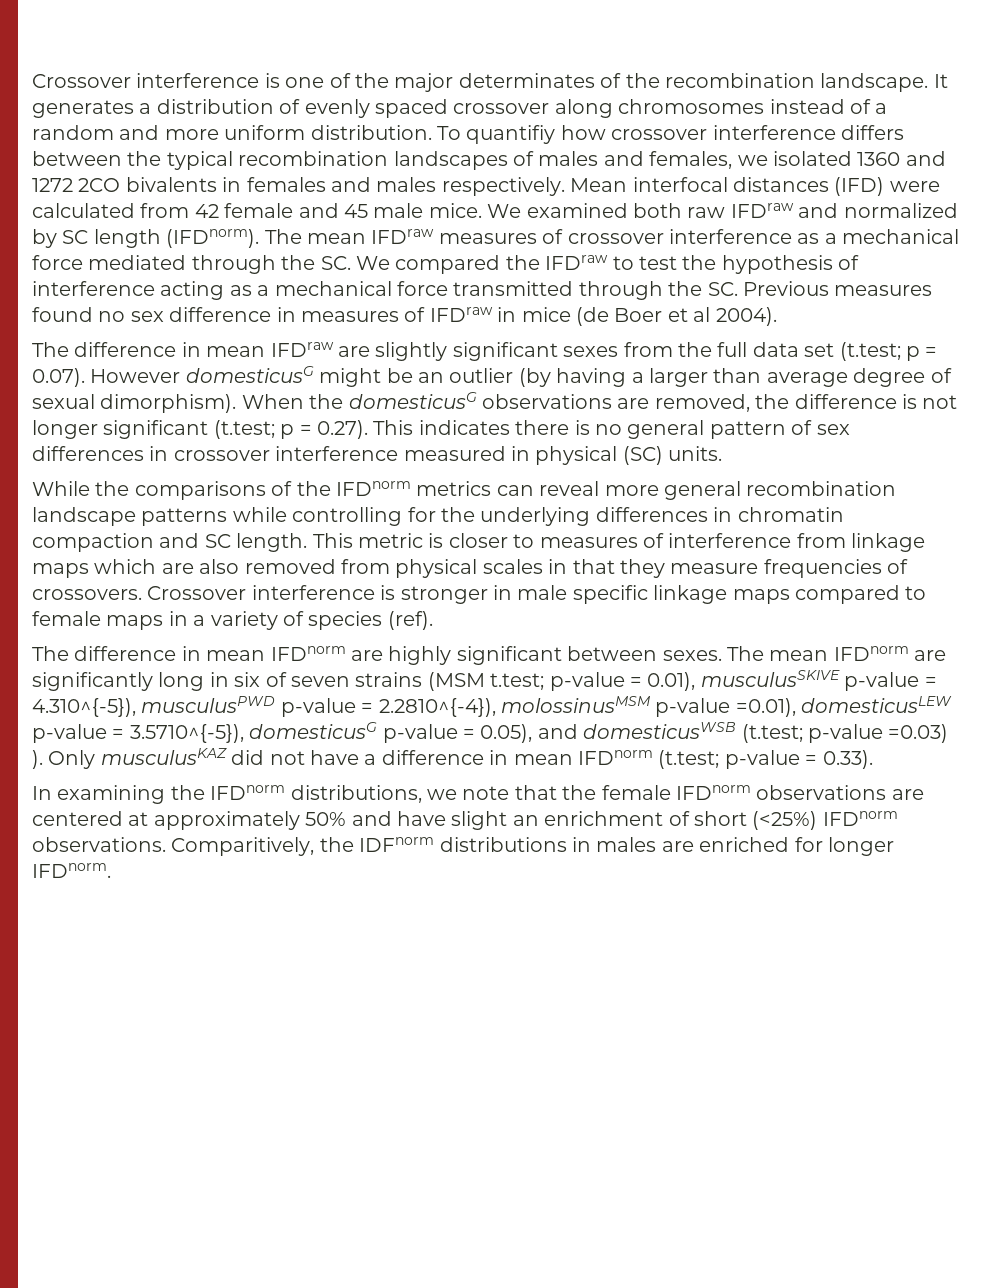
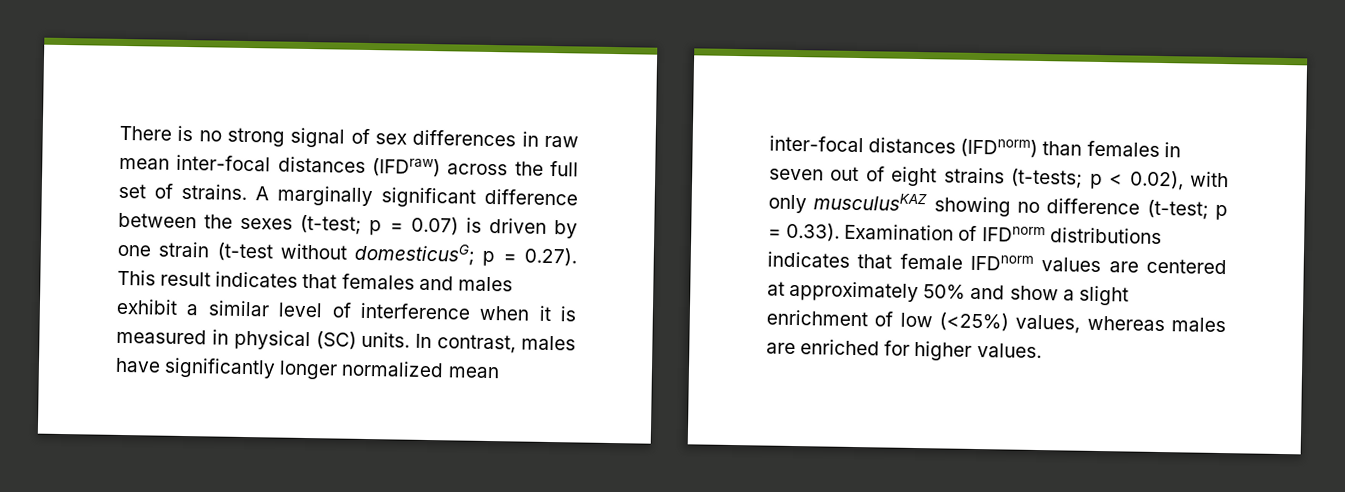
[32,73,948,92] [32,99,888,118] [32,125,904,144] [32,151,946,170] [32,177,940,196] [32,203,958,218] [32,229,960,248] [32,255,860,274] [32,281,933,300] [32,307,777,326] [32,342,938,361] [32,366,952,387] [32,392,958,413] [32,420,850,439] [32,446,399,461] Crossover interference is one of the major determinates of the recombination landscape. It generates a distribution of evenly spaced crossover along chromosomes instead of a random and more uniform distribution. To quantifiy how crossover interference differs between the typical recombination landscapes of males and females, we isolated 1360 and 1272 2CO bivalents in females and males respectively. Mean interfocal distances (IFD) were calculated from 42 female and 45 male mice. We examined both raw IFDraw and normalized by SC length (IFDnorm). The mean IFDraw measures of crossover interference as a mechanical force mediated through the SC. We compared the IFDraw to test the hypothesis of interference acting as a mechanical force transmitted through the SC. Previous measures found no sex difference in measures of IFDraw in mice (de Boer et al 2004). // The difference in mean IFDraw are slightly significant sexes from the full data set (t.test; p = 0.07). However domesticusG might be an outlier (by having a larger than average degree of sexual dimorphism). When the domesticusG observations are removed, the difference is not longer significant (t.test; p = 0.27). This indicates there is no general pattern of sex differences in crossover interference -> [119,125,579,148] [119,154,579,178] [118,183,578,208] [118,212,578,239] [117,241,577,267] [117,269,513,292] [116,298,576,322] There is no strong signal of sex differences in raw mean inter-focal distances (IFDraw) across the full set of strains. A marginally significant difference between the sexes (t-test; p = 0.07) is driven by one strain (t-test without domesticusG; p = 0.27). This result indicates that females and males exhibit a similar level of interference when it is
[32,481,897,500] [32,507,844,526] [32,533,926,552] [32,559,909,578] [32,585,927,604] [32,611,433,630] [32,646,947,665] [32,670,937,691] [32,696,953,717] [32,722,949,743] [32,748,873,769] [32,785,597,804] // While the comparisons of the IFDnorm metrics can reveal more general recombination landscape patterns while controlling for the underlying differences in chromatin compaction and SC length. This metric is closer to measures of interference from linkage maps which are also removed from physical scales in that they measure frequencies of crossovers. Crossover interference is stronger in male specific linkage maps compared to female maps in a variety of species (ref). // The difference in mean IFDnorm are highly significant between sexes. The mean IFDnorm are significantly long in six of seven strains (MSM t.test; p-value = 0.01), musculusSKIVE p-value = 4.310^{-5}), musculusPWD p-value = 2.2810^{-4}), molossinusMSM p-value =0.01), domesticusLEW p-value = 3.5710^{-5}), domesticusG p-value = 0.05), and domesticusWSB (t.test; p-value =0.03) ). Only musculusKAZ did not have a difference in mean IFDnorm (t.test; p-value = 0.33). // In examining the IFDnorm distributions, we note that the -> [415,333,576,354] [115,357,499,380] [769,135,1181,158] [769,166,1229,191] [768,192,1228,221] [768,222,1162,245] [767,251,893,269] In contrast, males have significantly longer normalized mean inter-focal distances (IFDnorm) than females in seven out of eight strains (t-tests; p < 0.02), with only musculusKAZ showing no difference (t-test; p = 0.33). Examination of IFDnorm distributions indicates that
[756,785,887,800] observations -> [1041,257,1102,273] values
[396,811,898,830] [32,837,591,856] have slight an enrichment of short (<25%) IFDnorm observations. Comparitively, the IDFnorm distributions in -> [1009,285,1129,306] [766,309,1165,334] show a slight enrichment of low (<25%) values, whereas
[827,837,894,856] [32,863,111,878] longer IFDnorm. -> [914,340,1042,361] higher values.

